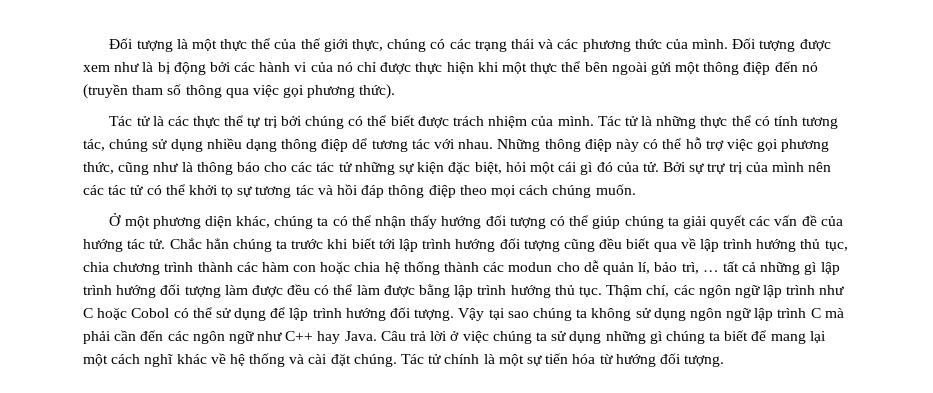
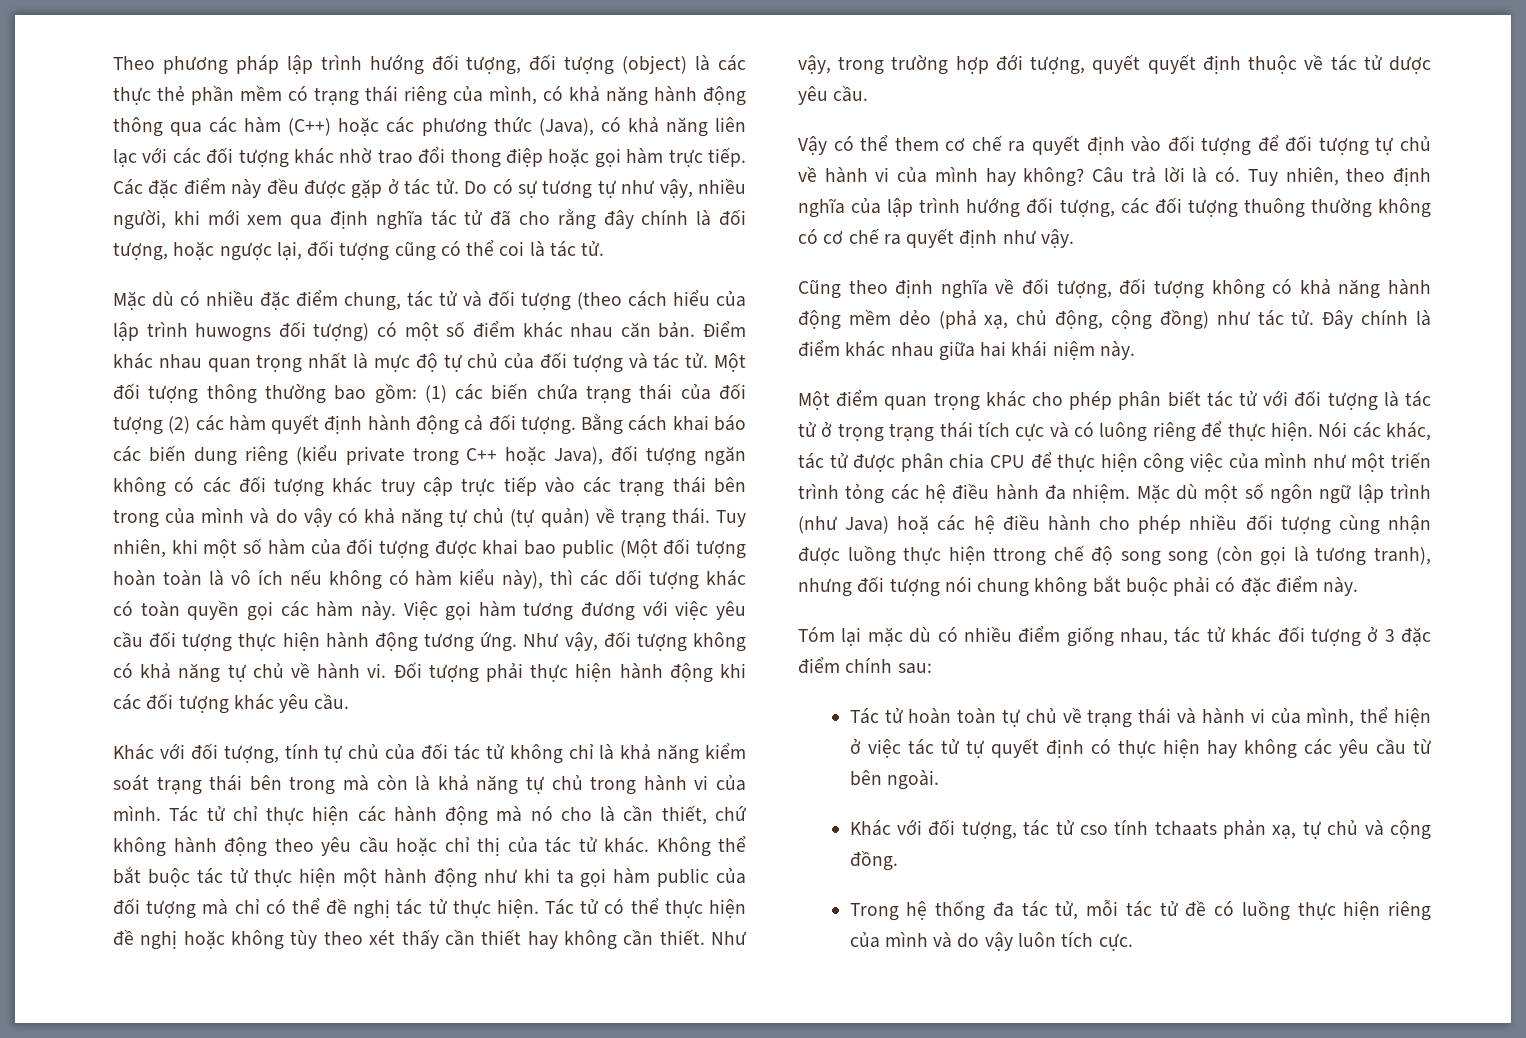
[109,38,831,52] [83,61,818,75] [83,84,396,99] [109,115,839,129] [83,137,830,152] [83,161,832,175] [83,184,636,198] [109,213,843,229] [83,238,848,252] [83,260,840,275] [83,284,845,298] [83,307,844,321] [83,330,826,344] [83,353,725,367] Đối tượng là một thực thể của thế giới thực, chúng có các trạng thái và các phương thức của mình. Đối tượng được xem như là bị động bởi các hành vi của nó chỉ được thực hiện khi một thực thể bên ngoài gửi một thông điệp đến nó (truyền tham số thông qua việc gọi phương thức). // Tác tử là các thực thể tự trị bởi chúng có thể biết được trách nhiệm của mình. Tác tử là những thực thể có tính tương tác, chúng sử dụng nhiều dạng thông điệp dể tương tác với nhau. Những thông điệp này có thể hỗ trợ việc gọi phương thức, cũng như là thông báo cho các tác tử những sự kiện đặc biệt, hỏi một cái gì đó của tử. Bởi sự trự trị của mình nên các tác tử có thể khởi tọ sự tương tác và hồi đáp thông điệp theo mọi cách chúng muốn. // Ở một phương diện khác, chúng ta có thể nhận thấy hướng đối tượng có thể giúp chúng ta giải quyết các vấn đề của hướng tác tử. Chắc hẳn chúng ta trước khi biết tới lập trình hướng đối tượng cũng đều biết qua về lập trình hướng thủ tục, chia chương trình thành các hàm con hoặc chia hệ thống thành các modun cho dễ quản lí, bảo trì, … tất cả những gì lập trình hướng đối tượng làm được đều có thể làm được bằng lập trình hướng thủ tục. Thậm chí, các ngôn ngữ lập trình như C hoặc Cobol có thể sử dụng để lập trình hướng đối tượng. Vậy tại sao chúng ta không sử dụng ngôn ngữ lập trình C mà phải cần đến các ngôn ngữ như C++ hay Java. Câu trả lời ở việc chúng ta sử dụng những gì chúng ta biết để mang lại một cách nghĩ khác về hệ thống và cài đặt chúng. Tác tử chính là một sự tiến hóa từ hướng đối tượng. -> [113,54,746,75] [113,85,746,106] [113,117,747,137] [113,147,746,168] [113,178,747,199] [113,208,746,230] [113,240,605,261] [113,290,746,311] [113,321,746,342] [113,352,746,373] [113,383,746,404] [113,413,746,435] [113,445,746,466] [113,476,746,497] [113,507,746,528] [113,538,746,559] [113,569,746,590] [113,600,746,621] [113,631,746,652] [113,662,746,683] [113,693,350,714] [113,743,746,764] [113,775,747,795] [113,805,746,826] [113,836,746,857] [113,866,747,888] [113,898,746,919] [113,929,746,950] [798,54,1431,75] [798,85,869,105] [798,135,1431,156] [798,166,1431,187] [798,197,1431,218] [798,228,1074,248] [798,278,1431,299] [798,309,1431,330] [798,340,1135,361] [798,390,1431,411] [798,421,1431,442] [798,452,1431,473] [798,483,1431,504] [798,514,1431,535] [798,545,1431,566] [798,575,1359,597] [798,626,1431,647] [798,657,932,674] [849,707,1431,728] [849,738,1431,759] [849,770,939,790] [849,819,1431,840] [849,850,898,871] [849,900,1431,921] [849,932,1133,951] Theo phương pháp lập trình hướng đối tượng, đối tượng (object) là các thực thẻ phần mềm có trạng thái riêng của mình, có khả năng hành động thông qua các hàm (C++) hoặc các phương thức (Java), có khả năng liên lạc với các đối tượng khác nhờ trao đổi thong điệp hoặc gọi hàm trực tiếp. Các đặc điểm này đều được gặp ở tác tử. Do có sự tương tự như vậy, nhiều người, khi mới xem qua định nghĩa tác tử đã cho rằng đây chính là đối tượng, hoặc ngược lại, đối tượng cũng có thể coi là tác tử. // Mặc dù có nhiều đặc điểm chung, tác tử và đối tượng (theo cách hiểu của lập trình huwogns đối tượng) có một số điểm khác nhau căn bản. Điểm khác nhau quan trọng nhất là mực độ tự chủ của đối tượng và tác tử. Một đối tượng thông thường bao gồm: (1) các biến chứa trạng thái của đối tượng (2) các hàm quyết định hành động cả đối tượng. Bằng cách khai báo các biến dung riêng (kiểu private trong C++ hoặc Java), đối tượng ngăn không có các đối tượng khác truy cập trực tiếp vào các trạng thái bên trong của mình và do vậy có khả năng tự chủ (tự quản) về trạng thái. Tuy nhiên, khi một số hàm của đối tượng được khai bao public (Một đối tượng hoàn toàn là vô ích nếu không có hàm kiểu này), thì các dối tượng khác có toàn quyền gọi các hàm này. Việc gọi hàm tương đương với việc yêu cầu đối tượng thực hiện hành động tương ứng. Như vậy, đối tượng không có khả năng tự chủ về hành vi. Đối tượng phải thực hiện hành động khi các đối tượng khác yêu cầu. // Khác với đối tượng, tính tự chủ của đối tác tử không chỉ là khả năng kiểm soát trạng thái bên trong mà còn là khả năng tự chủ trong hành vi của mình. Tác tử chỉ thực hiện các hành động mà nó cho là cần thiết, chứ không hành động theo yêu cầu hoặc chỉ thị của tác tử khác. Không thể bắt buộc tác tử thực hiện một hành động như khi ta gọi hàm public của đối tượng mà chỉ có thể đề nghị tác tử thực hiện. Tác tử có thể thực hiện đề nghị hoặc không tùy theo xét thấy cần thiết hay không cần thiết. Như vậy, trong trường hợp đới tượng, quyết quyết định thuộc về tác tử dược yêu cầu. // Vậy có thể them cơ chế ra quyết định vào đối tượng để đối tượng tự chủ về hành vi của mình hay không? Câu trả lời là có. Tuy nhiên, theo định nghĩa của lập trình hướng đối tượng, các đối tượng thuông thường không có cơ chế ra quyết định như vậy. // Cũng theo định nghĩa về đối tượng, đối tượng không có khả năng hành động mềm dẻo (phả xạ, chủ động, cộng đồng) như tác tử. Đây chính là điểm khác nhau giữa hai khái niệm này. // Một điểm quan trọng khác cho phép phân biết tác tử với đối tượng là tác tử ở trọng trạng thái tích cực và có luông riêng để thực hiện. Nói các khác, tác tử được phân chia CPU để thực hiện công việc của mình như một triến trình tỏng các hệ điều hành đa nhiệm. Mặc dù một số ngôn ngữ lập trình (như Java) hoặ các hệ điều hành cho phép nhiều đối tượng cùng nhận được luồng thực hiện ttrong chế độ song song (còn gọi là tương tranh), nhưng đối tượng nói chung không bắt buộc phải có đặc điểm này. // Tóm lại mặc dù có nhiều điểm giống nhau, tác tử khác đối tượng ở 3 đặc điểm chính sau: // Tác tử hoàn toàn tự chủ về trạng thái và hành vi của mình, thể hiện ở việc tác tử tự quyết định có thực hiện hay không các yêu cầu từ bên ngoài. // Khác với đối tượng, tác tử cso tính tchaats phản xạ, tự chủ và cộng đồng. // Trong hệ thống đa tác tử, mỗi tác tử đề có luồng thực hiện riêng của mình và do vậy luôn tích cực.

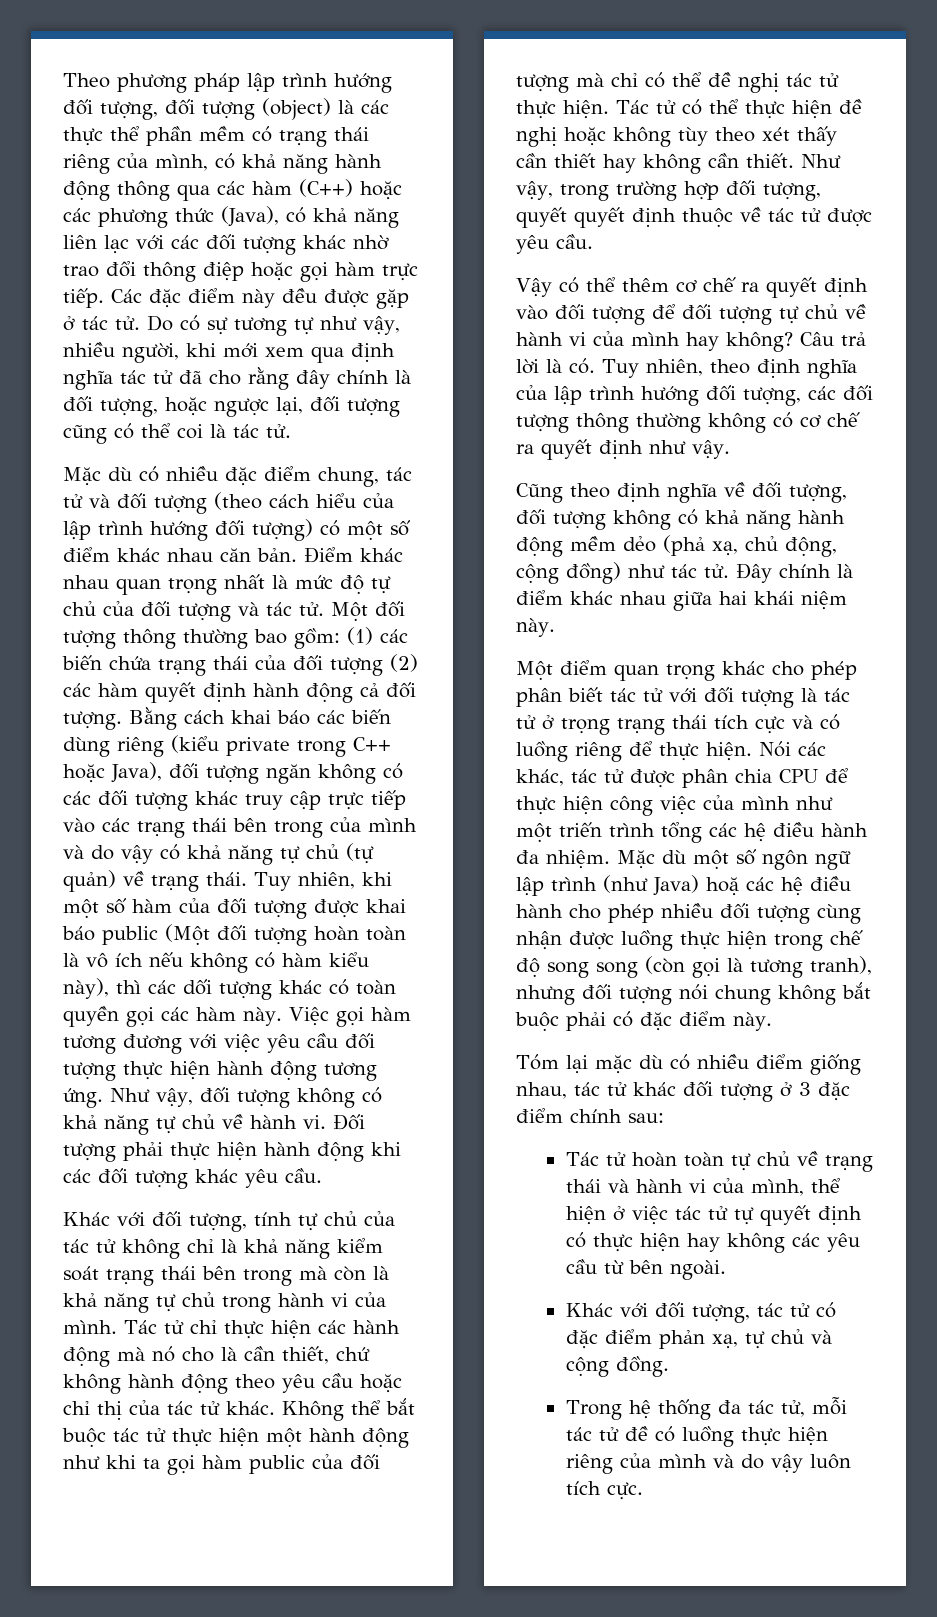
[157,86,185,101] thẻ -> [110,126,139,141] thể
[450,149,501,168] thong -> [143,261,196,282] thông
[195,323,272,342] huwogns -> [150,521,208,541] hướng
[373,354,410,372] mực -> [295,575,333,589] mức
[193,447,237,466] dung -> [63,737,110,757] dùng
[524,540,557,555] bao -> [62,926,95,941] báo
[421,743,448,759] đối -> (395, 1218) none
[995,55,1023,70] đới -> [725,180,756,196] đối
[1389,56,1431,74] dược -> [827,208,872,227] được
[894,137,939,151] them -> [621,278,669,292] thêm
[1243,198,1305,218] thuông -> [576,412,629,433] thông
[1099,422,1148,442] luông -> [516,741,568,762] luồng
[845,484,885,504] tỏng -> [661,822,702,843] tổng
[993,547,1047,566] ttrong -> [774,934,823,951] trong
[1079,820,1217,836] cso tính tchaats -> [815,1302,836,1318] [565,1329,652,1349] có đặc điểm

